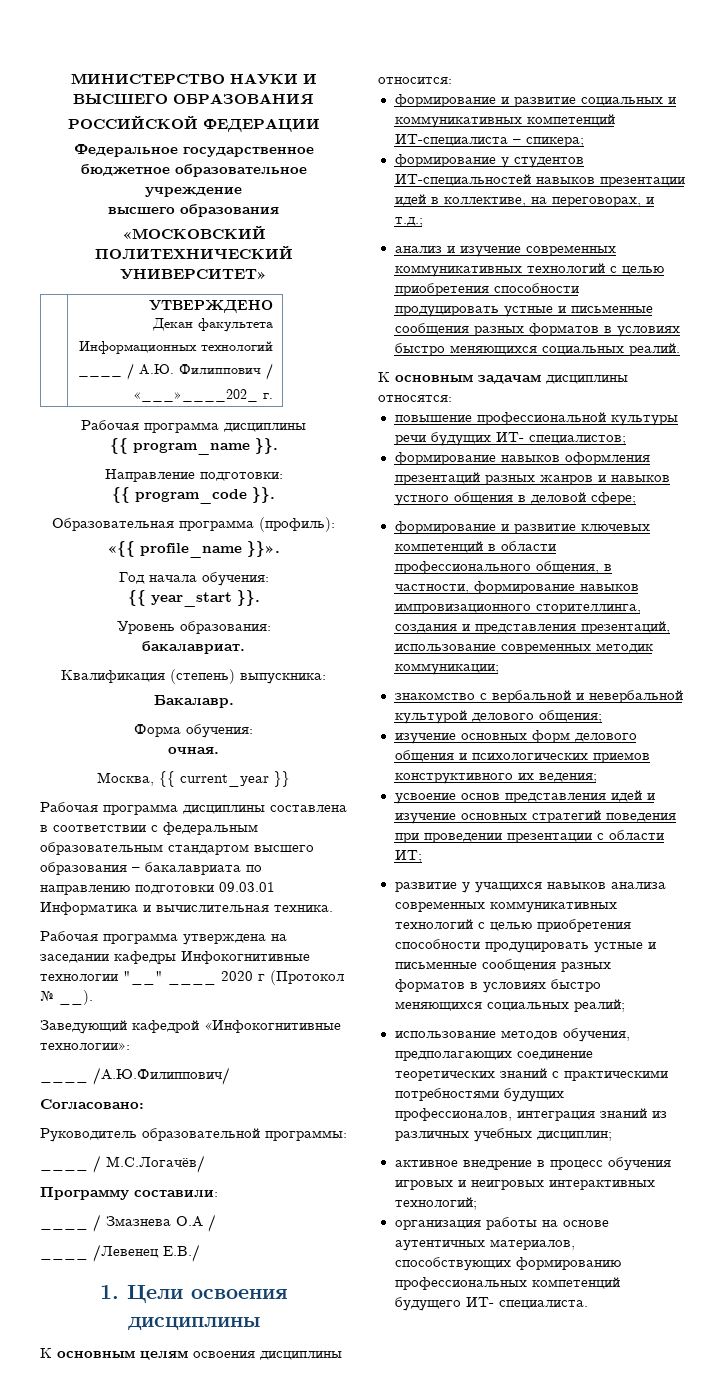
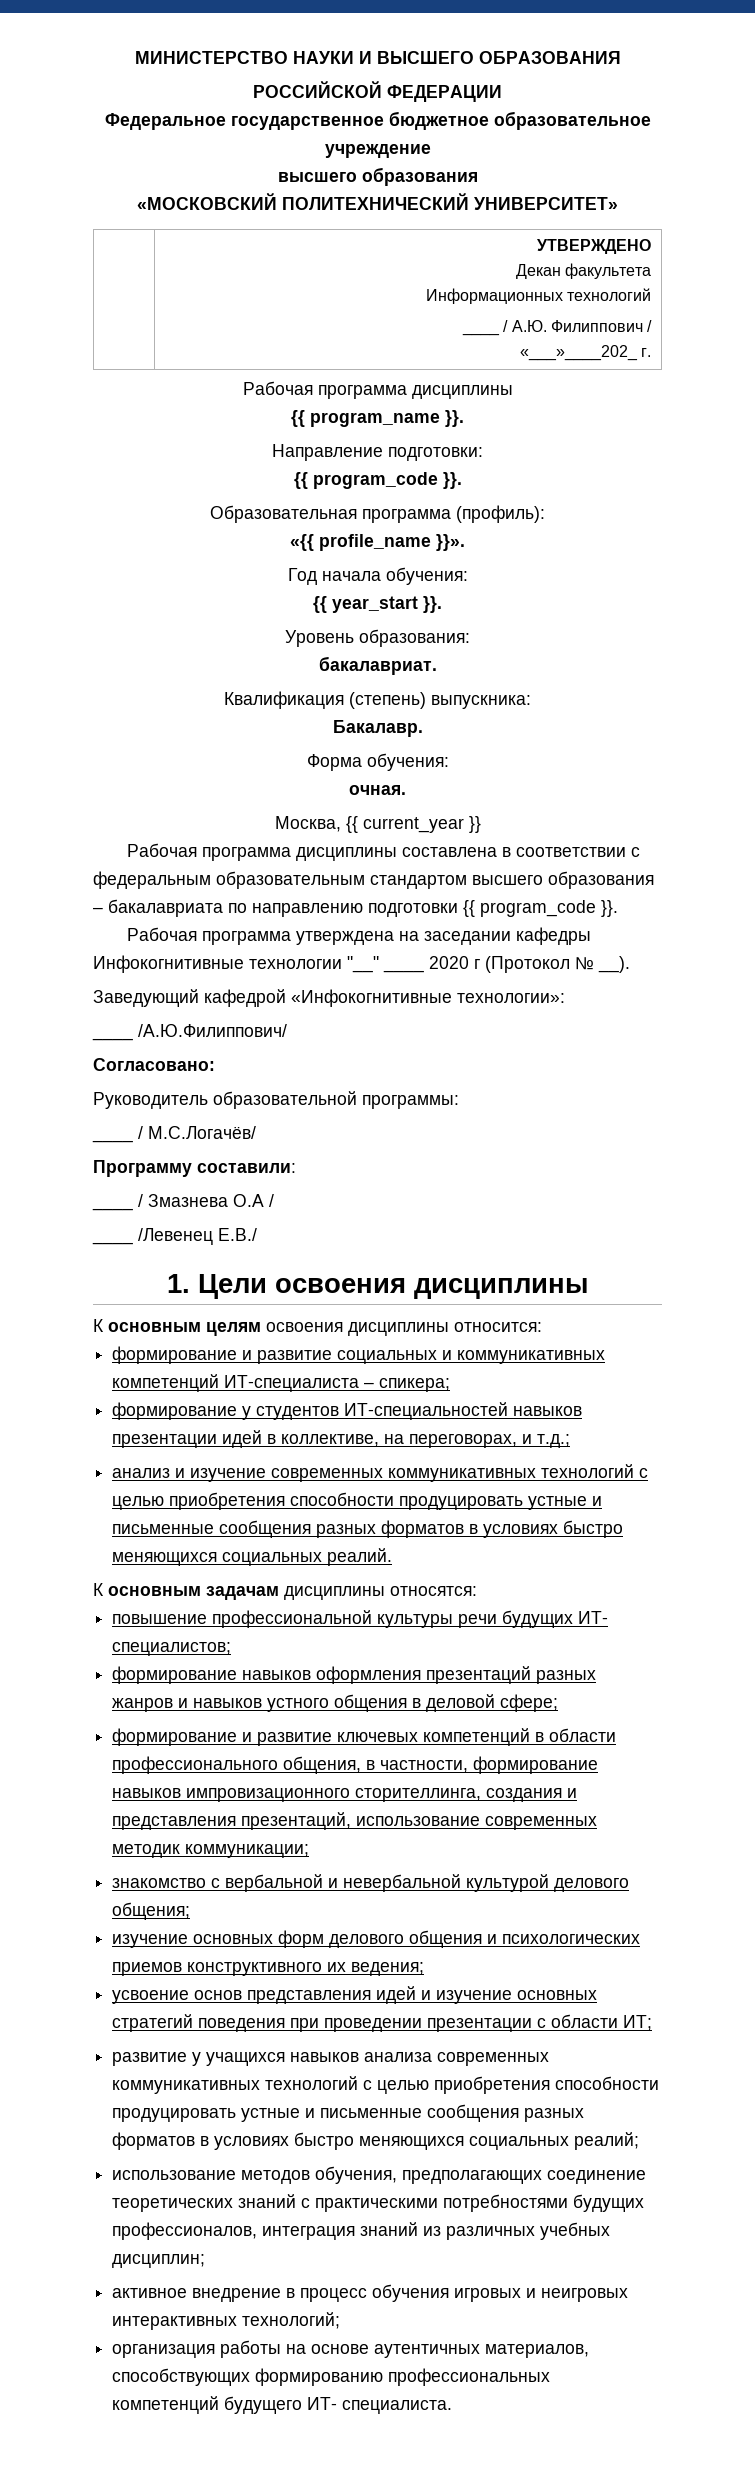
[219,882,275,892] [40,902,333,915] 09.03.01 Информатика и вычислительная техника. -> [463,900,618,917] {{ program_code }}.

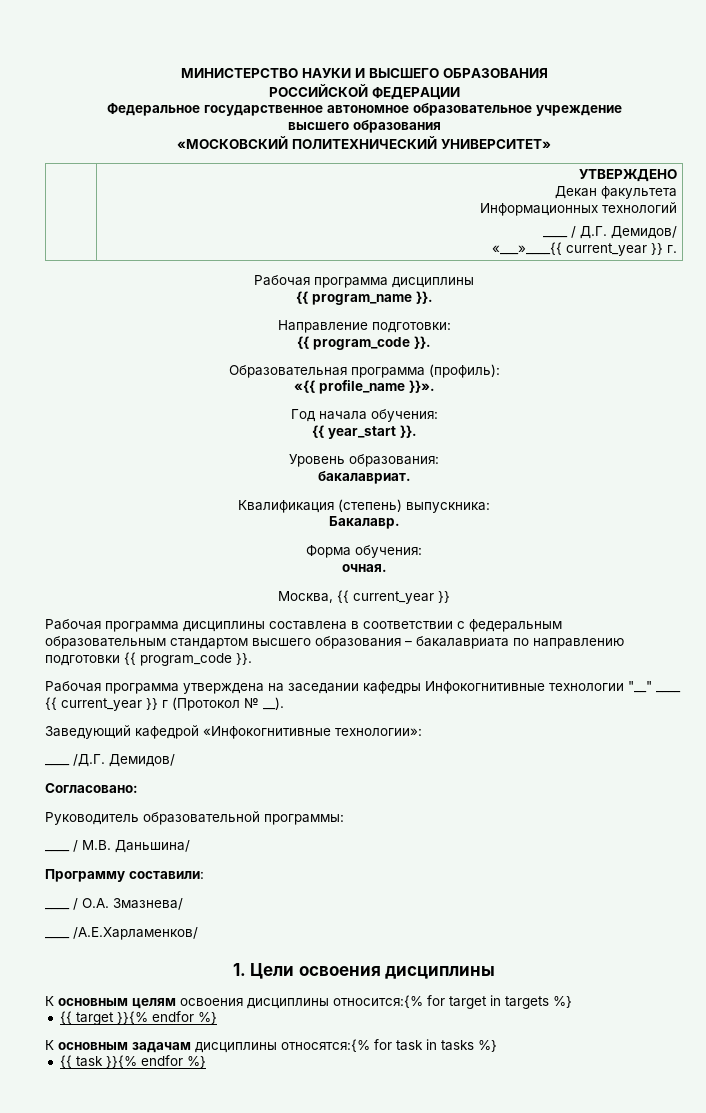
[388,111,489,130] бюджетное -> [326,105,409,113] автономное
[511,320,653,332] [520,345,639,361] А.Ю. Филиппович / // «___»____202_ -> [580,226,678,239] [492,242,664,256] Д.Г. Демидов/ // «___»____{{ current_year }}
[429,956,469,969] 2020 -> [45,697,158,711] {{ current_year }}
[138,1024,287,1037] /А.Ю.Филиппович/ -> [73,754,175,767] /Д.Г. Демидов/
[148,1126,256,1139] М.С.Логачёв/ -> [82,840,190,853] М.В. Даньшина/
[148,1194,274,1207] [92,1228,257,1245] Змазнева О.А / // ____ /Левенец Е.В./ -> [82,898,183,910] [45,927,198,940] О.А. Змазнева/ // ____ /А.Е.Харламенков/
[454,1322,542,1332] [112,1346,606,1364] [112,1374,451,1392] [112,1402,583,1420] [112,1430,571,1448] [112,1464,649,1482] [112,1492,603,1510] [112,1520,624,1538] [112,1548,393,1566] [93,1583,477,1600] [112,1610,609,1628] [112,1642,232,1656] [112,1666,597,1684] [112,1694,559,1712] [112,1728,617,1746] [112,1756,599,1774] [112,1788,578,1802] [112,1812,598,1830] [112,1844,310,1858] [112,1874,630,1892] [112,1902,191,1920] [112,1930,641,1948] [112,1962,425,1976] [112,1986,598,2004] [112,2014,653,2032] [112,2052,550,2066] [112,2076,660,2094] [112,2104,585,2122] [112,2132,640,2150] [112,2166,647,2184] [112,2194,645,2212] [112,2222,611,2240] [112,2254,206,2268] [112,2284,629,2302] [112,2312,341,2330] [112,2340,590,2358] [112,2368,551,2386] [112,2396,453,2414] относится: // формирование и развитие социальных и коммуникативных компетенций ИТ-специалиста – спикера; // формирование у студентов ИТ-специальностей навыков презентации идей в коллективе, на переговорах, и т.д.; // анализ и изучение современных коммуникативных технологий с целью приобретения способности продуцировать устные и письменные сообщения разных форматов в условиях быстро меняющихся социальных реалий. // К основным задачам дисциплины относятся: // повышение профессиональной культуры речи будущих ИТ- специалистов; // формирование навыков оформления презентаций разных жанров и навыков устного общения в деловой сфере; // формирование и развитие ключевых компетенций в области профессионального общения, в частности, формирование навыков импровизационного сторителлинга, создания и представления презентаций, использование современных методик коммуникации; // знакомство с вербальной и невербальной культурой делового общения; // изучение основных форм делового общения и психологических приемов конструктивного их ведения; // усвоение основ представления идей и изучение основных стратегий поведения при проведении презентации с области ИТ; // развитие у учащихся навыков анализа современных коммуникативных технологий с целью приобретения способности продуцировать устные и письменные сообщения разных форматов в условиях быстро меняющихся социальных реалий; // использование методов обучения, предполагающих соединение теоретических знаний с практическими потребностями будущих профессионалов, интеграция знаний из различных учебных дисциплин; // активное внедрение в процесс обучения игровых и неигровых интерактивных технологий; // организация работы на основе аутентичных материалов, способствующих формированию профессиональных компетенций будущего ИТ- специалиста. -> [333,995,572,1009] [59,1011,217,1025] [45,1039,497,1053] [59,1055,206,1068] относится:{% for target in targets %} // {{ target }}{% endfor %} // К основным задачам дисциплины относятся:{% for task in tasks %} // {{ task }}{% endfor %}

